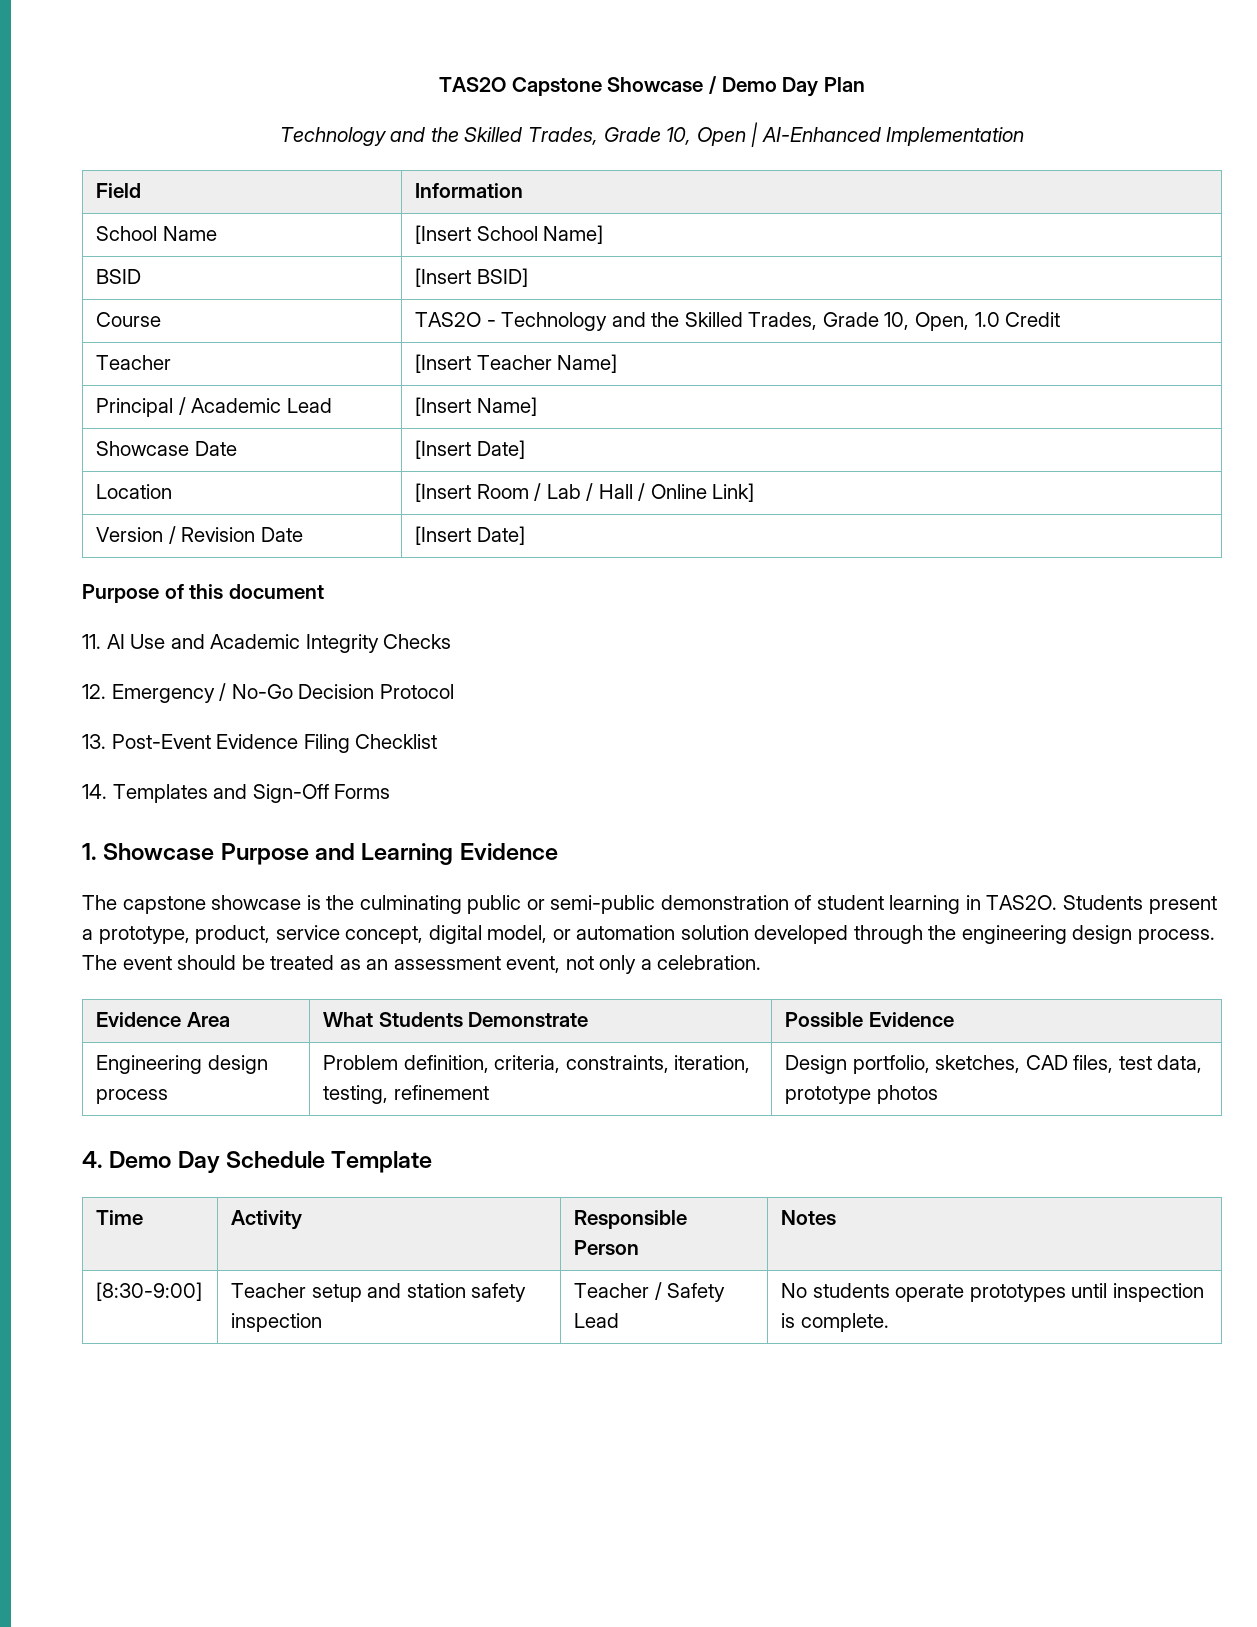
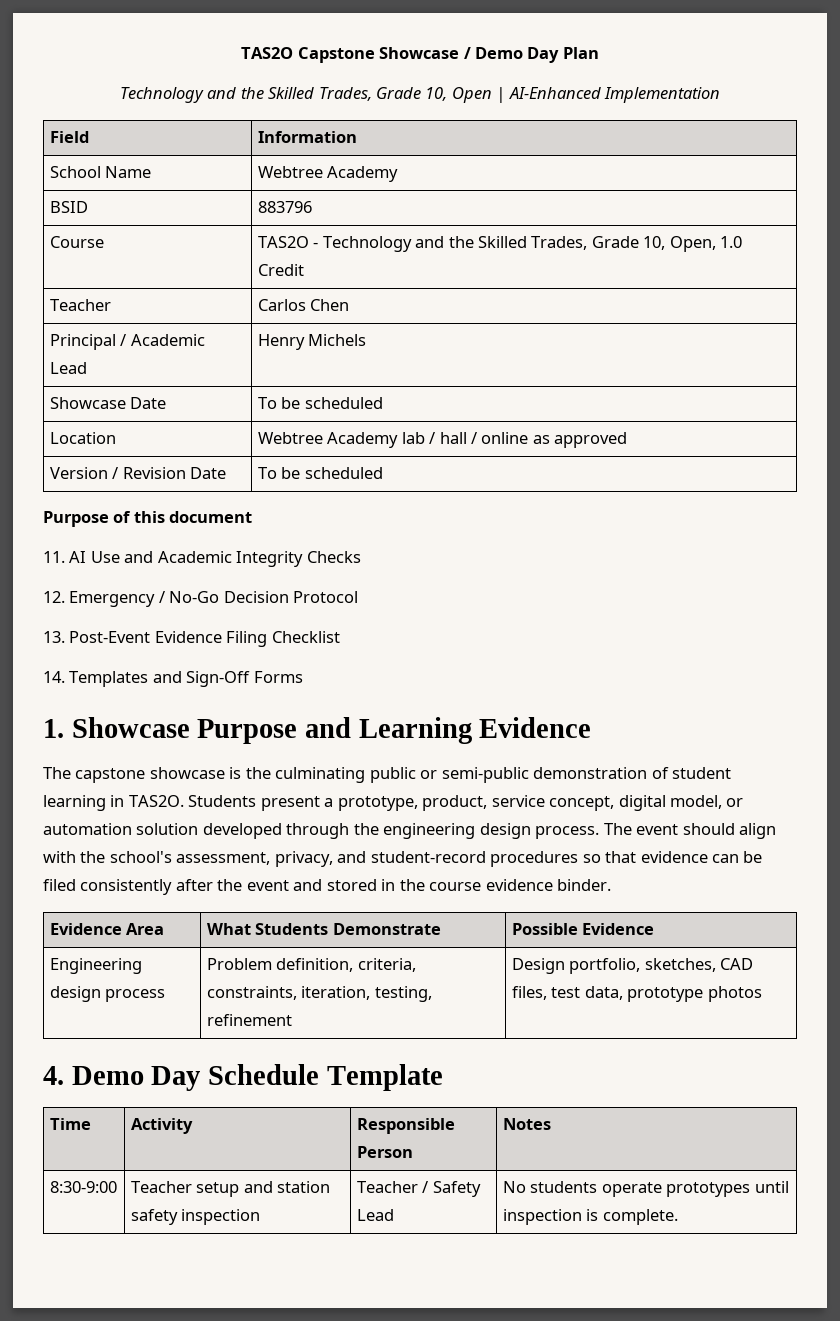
[415,225,604,244] [Insert School Name] -> [257,166,399,182] Webtree Academy
[415,268,528,287] [Insert BSID] -> [257,201,312,213] 883796
[415,354,618,373] [Insert Teacher Name] -> [257,299,350,311] Carlos Chen
[415,397,537,416] [Insert Name] -> [257,334,367,350] Henry Michels
[415,440,525,459] [96,484,173,499] [415,483,755,502] [Insert Date] // Location | [Insert Room / Lab / Hall / Online Link] -> [257,397,383,409] [49,432,116,444] [257,432,628,448] To be scheduled // Location | Webtree Academy lab / hall / online as approved
[415,526,525,545] [Insert Date] -> [257,467,383,479] To be scheduled
[241,955,762,974] be treated as an assessment event, not only a celebration. -> [739,823,777,839] [43,851,763,867] [43,879,612,895] align with the school's assessment, privacy, and student-record procedures so that evidence can be filed consistently after the event and stored in the course evidence binder.
[96,1282,203,1301] [8:30-9:00] -> [49,1181,117,1193] 8:30-9:00

